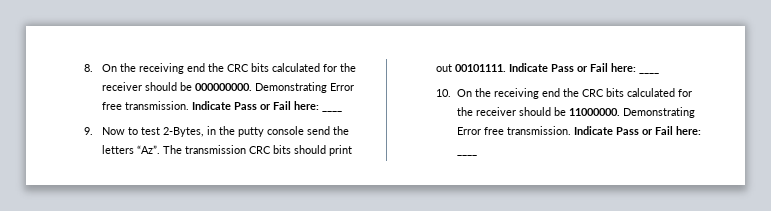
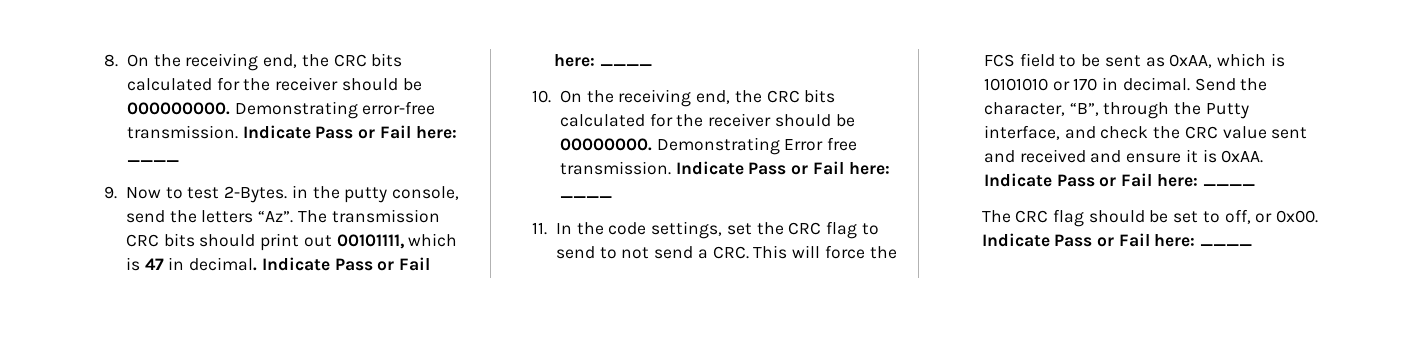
[187,63,206,72] end -> [263,54,298,68] end,
(328, 87) none -> [362,101,436,115] [127,125,457,139] [127,160,180,162] [104,185,460,203] [126,209,440,223] [126,233,458,251] [126,257,431,271] [554,54,652,67] [532,89,836,107] [560,113,855,127] [560,137,780,155] error-free transmission. Indicate Pass or Fail here: ____ // 9. Now to test 2-Bytes. in the putty console, send the letters “Az”. The transmission CRC bits should print out 00101111, which is 47 in decimal. Indicate Pass or Fail here: ____ // 10. On the receiving end, the CRC bits calculated for the receiver should be 00000000. Demonstrating
[84,126,350,137] [102,145,353,156] [436,63,637,72] [639,72,660,74] [436,88,692,99] [456,107,695,118] [456,126,571,135] 9. Now to test 2-Bytes, in the putty console send the letters “Az”. The transmission CRC bits should print out 00101111. Indicate Pass or Fail here: ____ // 10. On the receiving end the CRC bits calculated for the receiver should be 11000000. Demonstrating Error free transmission. -> [532,221,879,239] [556,245,897,259] [984,53,1285,68] [984,77,1268,91] [984,102,1249,119] [984,125,1308,140] [984,149,1264,163] [984,173,1255,187] [981,209,1319,227] 11. In the code settings, set the CRC flag to send to not send a CRC. This will force the FCS field to be sent as 0xAA, which is 10101010 or 170 in decimal. Send the character, “B”, through the Putty interface, and check the CRC value sent and received and ensure it is 0xAA. Indicate Pass or Fail here: ____ // The CRC flag should be set to off, or 0x00.

